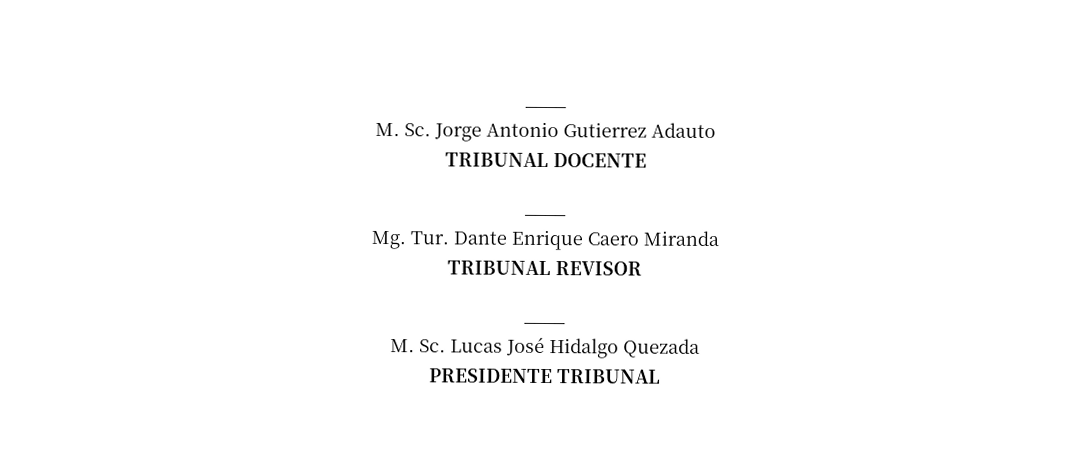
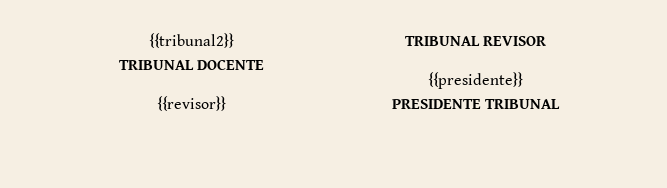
[524,106,567,109] [375,121,716,142] [444,152,647,168] [524,214,567,217] [370,229,719,251] [447,260,642,276] [523,322,566,325] [389,336,700,359] ____ // M. Sc. Jorge Antonio Gutierrez Adauto // TRIBUNAL DOCENTE // ____ // Mg. Tur. Dante Enrique Caero Miranda // TRIBUNAL REVISOR // ____ // M. Sc. Lucas José Hidalgo Quezada -> [149,33,234,48] [118,59,265,70] [157,96,226,111] [404,36,547,46] [428,72,523,89] {{tribunal2}} // TRIBUNAL DOCENTE // {{revisor}} // TRIBUNAL REVISOR // {{presidente}}

